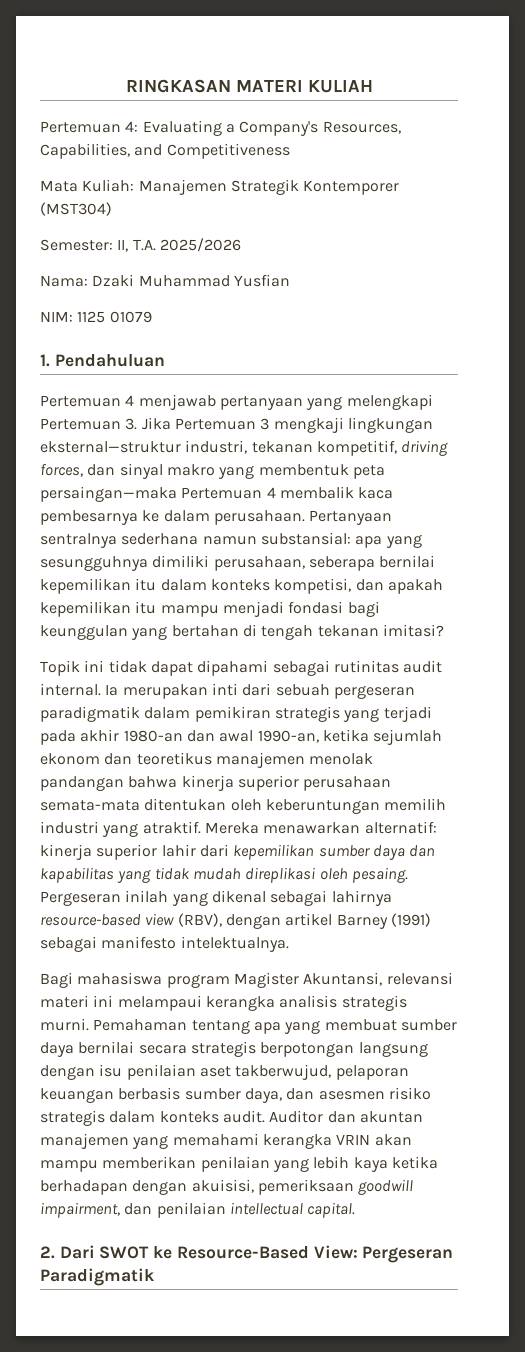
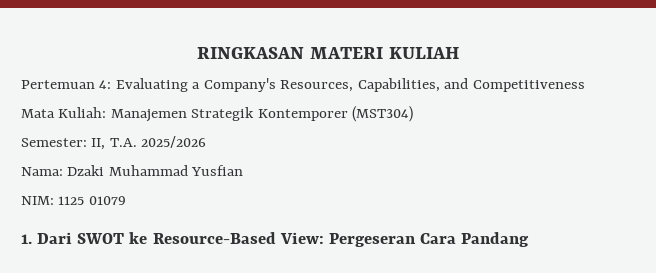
[54,354,165,367] [40,394,433,410] [40,417,433,433] [40,440,449,456] [40,463,385,479] [40,486,394,502] [40,510,393,525] [40,532,422,548] [40,555,436,571] [40,578,443,594] [40,601,380,617] [40,624,444,640] [40,660,443,676] [40,683,415,699] [40,706,432,722] [40,729,443,745] [40,752,374,768] [40,775,392,791] [40,798,447,814] [40,821,437,837] [40,844,436,860] [40,867,408,883] [40,890,392,906] [40,913,431,929] [40,936,289,952] [40,972,453,988] [40,995,407,1011] [40,1018,457,1034] [40,1041,428,1057] [40,1064,409,1080] [40,1087,431,1103] [40,1110,423,1126] [40,1133,412,1149] [40,1156,438,1172] [40,1179,414,1195] [40,1202,356,1218] [40,1246,55,1259] Pendahuluan // Pertemuan 4 menjawab pertanyaan yang melengkapi Pertemuan 3. Jika Pertemuan 3 mengkaji lingkungan eksternal—struktur industri, tekanan kompetitif, driving forces, dan sinyal makro yang membentuk peta persaingan—maka Pertemuan 4 membalik kaca pembesarnya ke dalam perusahaan. Pertanyaan sentralnya sederhana namun substansial: apa yang sesungguhnya dimiliki perusahaan, seberapa bernilai kepemilikan itu dalam konteks kompetisi, dan apakah kepemilikan itu mampu menjadi fondasi bagi keunggulan yang bertahan di tengah tekanan imitasi? // Topik ini tidak dapat dipahami sebagai rutinitas audit internal. Ia merupakan inti dari sebuah pergeseran paradigmatik dalam pemikiran strategis yang terjadi pada akhir 1980-an dan awal 1990-an, ketika sejumlah ekonom dan teoretikus manajemen menolak pandangan bahwa kinerja superior perusahaan semata-mata ditentukan oleh keberuntungan memilih industri yang atraktif. Mereka menawarkan alternatif: kinerja superior lahir dari kepemilikan sumber daya dan kapabilitas yang tidak mudah direplikasi oleh pesaing. Pergeseran inilah yang dikenal sebagai lahirnya resource-based view (RBV), dengan artikel Barney (1991) sebagai manifesto intelektualnya. // Bagi mahasiswa program Magister Akuntansi, relevansi materi ini melampaui kerangka analisis strategis murni. Pemahaman tentang apa yang membuat sumber daya bernilai secara strategis berpotongan langsung dengan isu penilaian aset takberwujud, pelaporan keuangan berbasis sumber daya, dan asesmen risiko strategis dalam konteks audit. Auditor dan akuntan manajemen yang memahami kerangka VRIN akan mampu memberikan penilaian yang lebih kaya ketika berhadapan dengan akuisisi, pemeriksaan goodwill impairment, dan penilaian intellectual capital. // 2. -> (32, 239) none
[40,1268,155,1286] Paradigmatik -> [419,232,530,247] Cara Pandang

